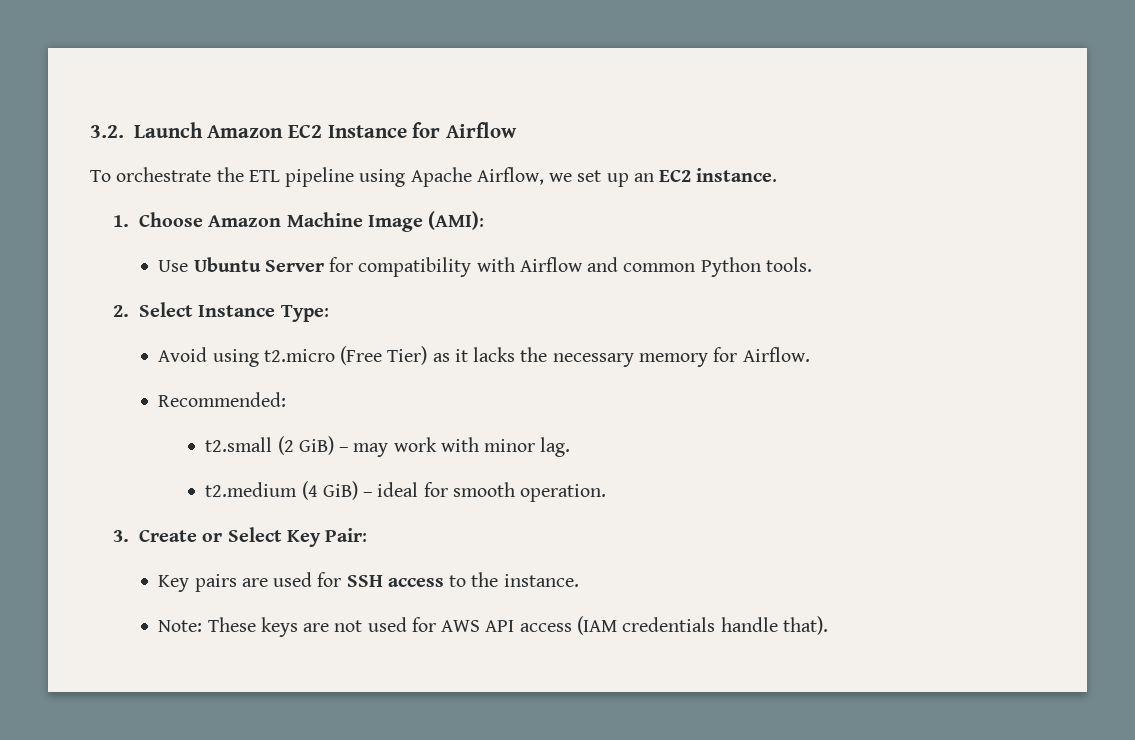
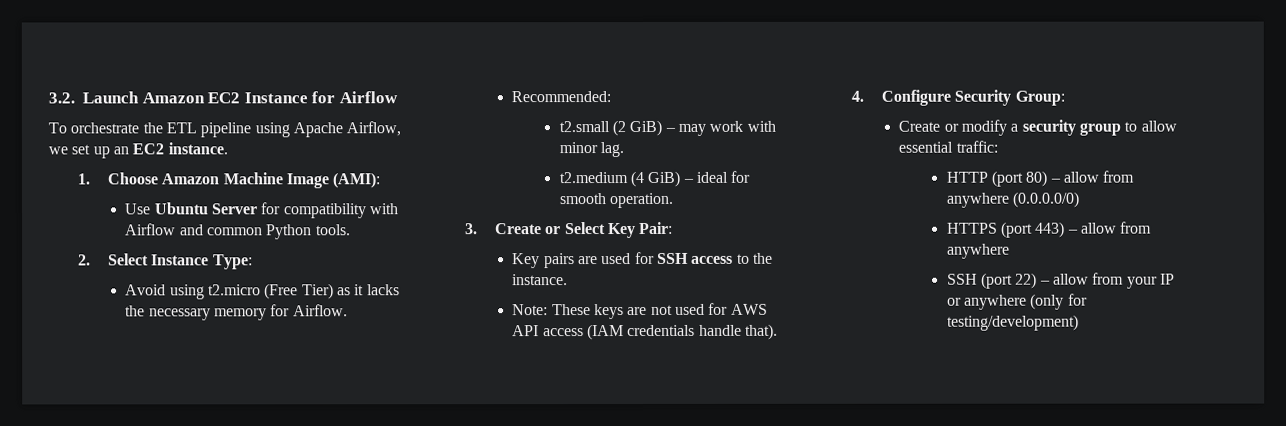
(828, 625) none -> [851,89,1065,106] [898,119,1177,136] [898,140,998,153] [945,170,1135,187] [945,191,1080,208] [946,221,1153,238] [946,243,1010,259] [946,272,1176,289] [946,293,1088,310] [946,314,1079,331] // 4. Configure Security Group: // Create or modify a security group to allow essential traffic: // HTTP (port 80) – allow from anywhere (0.0.0.0/0) // HTTPS (port 443) – allow from anywhere // SSH (port 22) – allow from your IP or anywhere (only for testing/development)

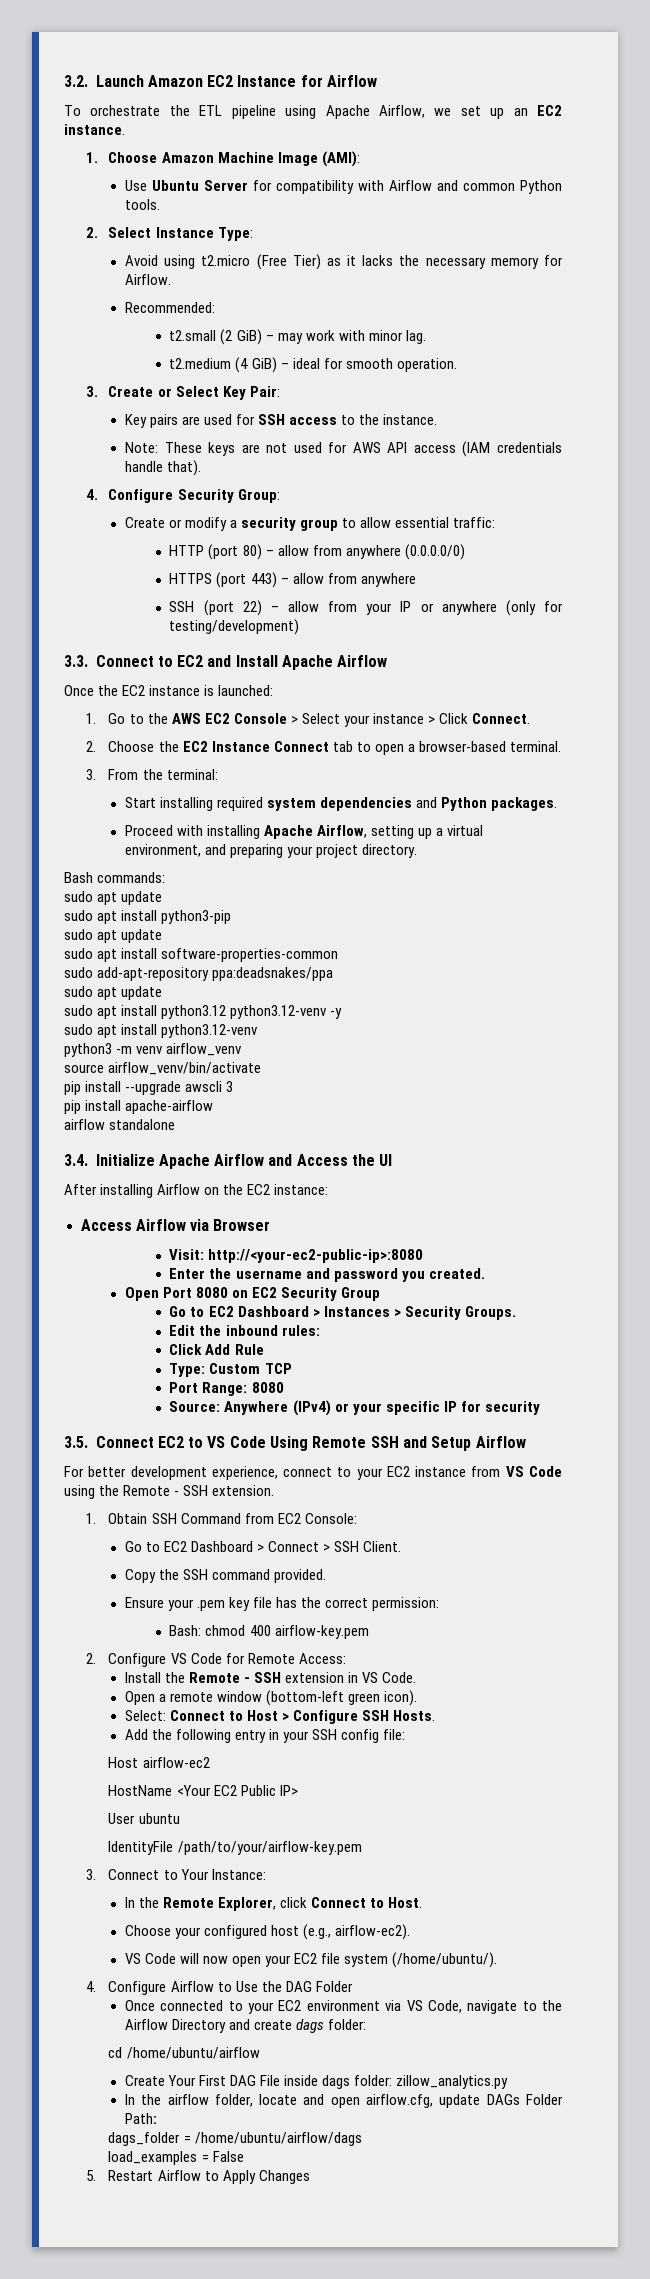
(1079, 322) none -> [64,655,388,670] [64,685,274,696] [86,713,531,727] [86,741,561,755] [86,769,218,780] [124,797,558,811] [124,825,484,839] [124,844,418,858] [64,872,166,883] [64,891,163,905] [64,910,232,924] [64,929,163,943] [64,948,339,962] [64,967,334,981] [64,986,163,1000] [64,1005,343,1019] [64,1024,259,1038] [64,1043,243,1057] [64,1062,262,1075] [64,1081,234,1095] [64,1100,214,1114] [64,1119,176,1130] [64,1154,393,1169] [64,1184,329,1198] [80,1219,271,1231] [169,1249,424,1263] [169,1268,485,1282] [124,1287,381,1301] [169,1306,516,1320] [169,1325,320,1336] [169,1344,264,1355] [169,1363,292,1377] [169,1382,284,1396] [169,1400,540,1416] [64,1436,526,1451] [64,1466,562,1480] [64,1485,275,1499] [86,1513,357,1524] [124,1541,402,1552] [124,1569,327,1583] [124,1597,440,1611] [169,1625,369,1639] [86,1653,346,1667] [124,1672,417,1683] [124,1690,418,1706] [124,1710,436,1724] [124,1729,406,1743] [108,1757,210,1768] [108,1785,298,1796] [108,1813,180,1824] [108,1841,362,1855] [86,1869,266,1880] [124,1897,423,1911] [124,1924,411,1940] [124,1952,498,1968] [86,1981,353,1995] [124,2000,563,2014] [124,2019,367,2033] [108,2047,260,2059] [124,2075,509,2089] [124,2094,563,2108] [124,2113,157,2124] [108,2132,362,2146] [108,2151,244,2165] [86,2170,310,2184] // 3.3. Connect to EC2 and Install Apache Airflow // Once the EC2 instance is launched: // 1. Go to the AWS EC2 Console > Select your instance > Click Connect. // 2. Choose the EC2 Instance Connect tab to open a browser-based terminal. // 3. From the terminal: // Start installing required system dependencies and Python packages. // Proceed with installing Apache Airflow, setting up a virtual environment, and preparing your project directory. // Bash commands: // sudo apt update // sudo apt install python3-pip // sudo apt update // sudo apt install software-properties-common // sudo add-apt-repository ppa:deadsnakes/ppa // sudo apt update // sudo apt install python3.12 python3.12-venv -y // sudo apt install python3.12-venv // python3 -m venv airflow_venv // source airflow_venv/bin/activate // pip install --upgrade awscli 3 // pip install apache-airflow // airflow standalone // 3.4. Initialize Apache Airflow and Access the UI // After installing Airflow on the EC2 instance: // Access Airflow via Browser // Visit: http://<your-ec2-public-ip>:8080 // Enter the username and password you created. // Open Port 8080 on EC2 Security Group // Go to EC2 Dashboard > Instances > Security Groups. // Edit the inbound rules: // Click Add Rule // Type: Custom TCP // Port Range: 8080 // Source: Anywhere (IPv4) or your specific IP for security // 3.5. Connect EC2 to VS Code Using Remote SSH and Setup Airflow // For better development experience, connect to your EC2 instance from VS Code using the Remote - SSH extension. // 1. Obtain SSH Command from EC2 Console: // Go to EC2 Dashboard > Connect > SSH Client. // Copy the SSH command provided. // Ensure your .pem key file has the correct permission: // Bash: chmod 400 airflow-key.pem // 2. Configure VS Code for Remote Access: // Install the Remote - SSH extension in VS Code. // Open a remote window (bottom-left green icon). // Select: Connect to Host > Configure SSH Hosts. // Add the following entry in your SSH config file: // Host airflow-ec2 // HostName <Your EC2 Public IP> // User ubuntu // IdentityFile /path/to/your/airflow-key.pem // 3. Connect to Your Instance: // In the Remote Explorer, click Connect to Host. // Choose your configured host (e.g., airflow-ec2). // VS Code will now open your EC2 file system (/home/ubuntu/). // 4. Configure Airflow to Use the DAG Folder // Once connected to your EC2 environment via VS Code, navigate to the Airflow Directory and create dags folder: // cd /home/ubuntu/airflow // Create Your First DAG File inside dags folder: zillow_analytics.py // In the airflow folder, locate and open airflow.cfg, update DAGs Folder Path: // dags_folder = /home/ubuntu/airflow/dags // load_examples = False // 5. Restart Airflow to Apply Changes

